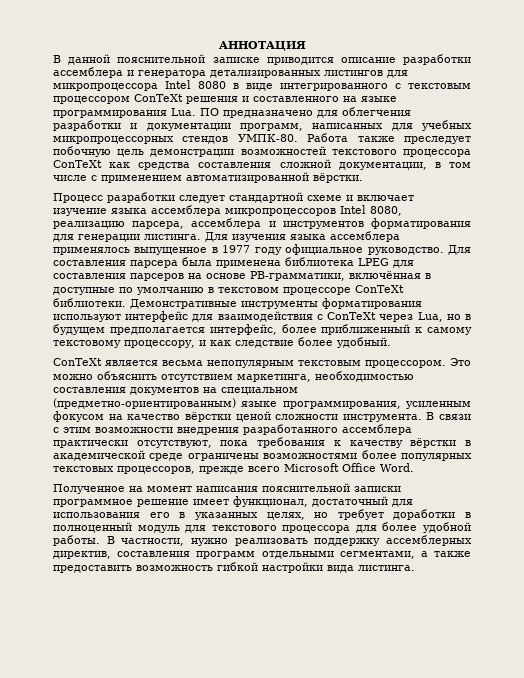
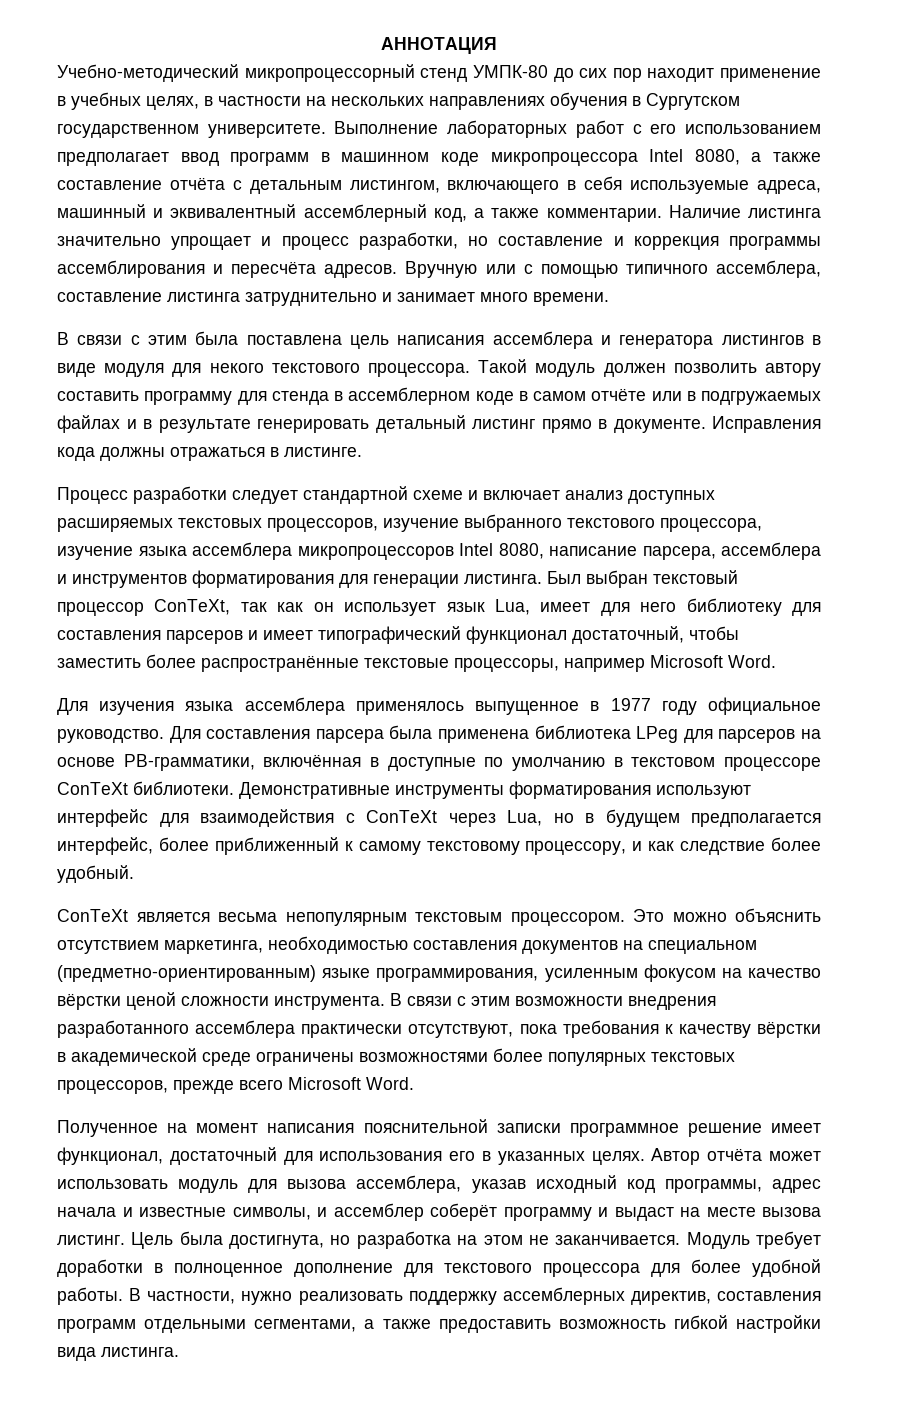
[53,54,471,65] [53,67,408,78] [53,80,471,91] [53,94,397,104] [53,107,411,118] [53,120,472,131] [53,133,471,144] [53,146,471,157] [53,159,472,170] [53,172,363,183] В данной пояснительной записке приводится описание разработки ассемблера и генератора детализированных листингов для микропроцессора Intel 8080 в виде интегрированного с текстовым процессором ConTeXt решения и составленного на языке программирования Lua. ПО предназначено для облегчения разработки и документации программ, написанных для учебных микропроцессорных стендов УМПК-80. Работа также преследует побочную цель демонстрации возможностей текстового процессора ConTeXt как средства составления сложной документации, в том числе с применением автоматизированной вёрстки. -> [57,64,821,82] [57,92,740,110] [57,120,821,138] [57,149,822,166] [57,176,822,194] [57,204,821,222] [57,232,821,250] [57,260,821,278] [57,292,609,306] [57,331,822,349] [57,359,821,377] [57,387,821,405] [57,415,821,433] [57,447,362,461] Учебно-методический микропроцессорный стенд УМПК-80 до сих пор находит применение в учебных целях, в частности на нескольких направлениях обучения в Сургутском государственном университете. Выполнение лабораторных работ с его использованием предполагает ввод программ в машинном коде микропроцессора Intel 8080, а также составление отчёта с детальным листингом, включающего в себя используемые адреса, машинный и эквивалентный ассемблерный код, а также комментарии. Наличие листинга значительно упрощает и процесс разработки, но составление и коррекция программы ассемблирования и пересчёта адресов. Вручную или с помощью типичного ассемблера, составление листинга затруднительно и занимает много времени. // В связи с этим была поставлена цель написания ассемблера и генератора листингов в виде модуля для некого текстового процессора. Такой модуль должен позволить автору составить программу для стенда в ассемблерном коде в самом отчёте или в подгружаемых файлах и в результате генерировать детальный листинг прямо в документе. Исправления кода должны отражаться в листинге.
(414, 198) none -> [565,490,715,504] [57,514,762,532] анализ доступных расширяемых текстовых процессоров, изучение выбранного текстового процессора,
[53,221,125,229] реализацию -> [549,546,637,556] написание
(201, 237) none -> [547,570,738,588] [57,598,821,616] [57,626,739,644] [57,654,776,672] Был выбран текстовый процессор ConTeXt, так как он использует язык Lua, имеет для него библиотеку для составления парсеров и имеет типографический функционал достаточный, чтобы заместить более распространённые текстовые процессоры, например Microsoft Word. //
[358,258,414,268] [53,273,126,279] LPEG для составления -> [636,726,713,743] LPeg для
[342,463,376,472] Office -> (361, 1083) none
[266,512,329,520] целях, но -> [591,1148,821,1165] [57,1175,821,1193] [57,1203,821,1221] [57,1231,750,1249] целях. Автор отчёта может использовать модуль для вызова ассемблера, указав исходный код программы, адрес начала и известные символы, и ассемблер соберёт программу и выдаст на месте вызова листинг. Цель была достигнута, но разработка на этом не заканчивается. Модуль
[53,522,180,533] полноценный модуль -> [174,1263,393,1277] полноценное дополнение

